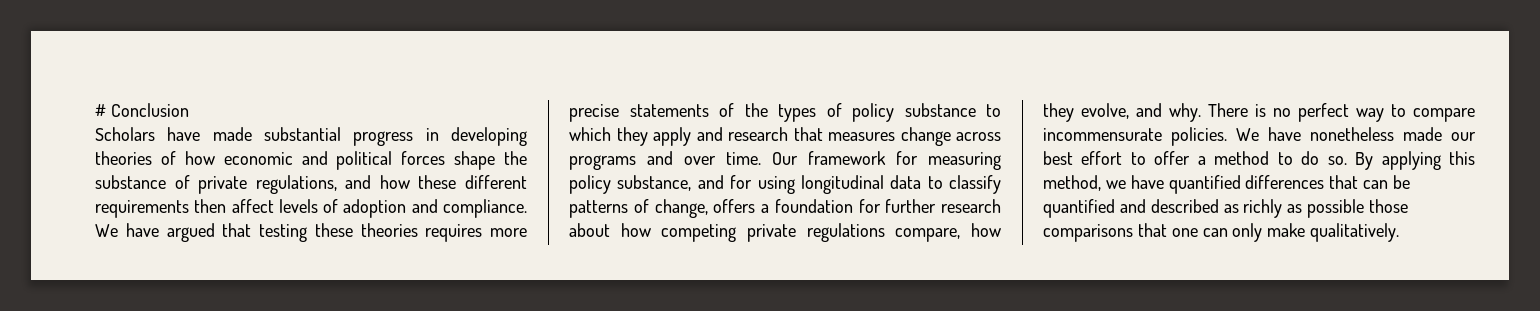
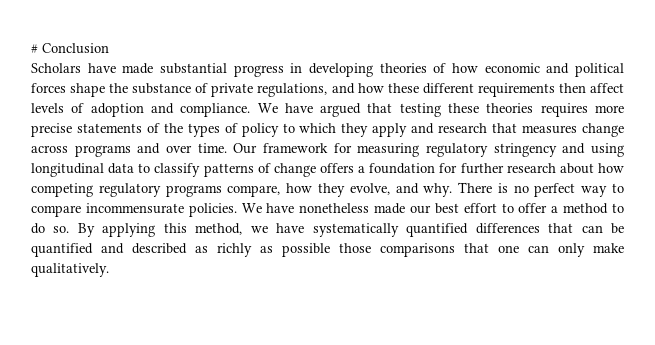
[904,103,976,117] substance -> (279, 130) none
[569,175,753,194] policy substance, and for -> [426,143,586,157] regulatory stringency and
[654,199,708,218] change, -> [273,163,316,177] change
[747,223,885,242] private regulations -> [98,183,222,197] regulatory programs
(1164, 182) none -> [312,223,399,237] systematically

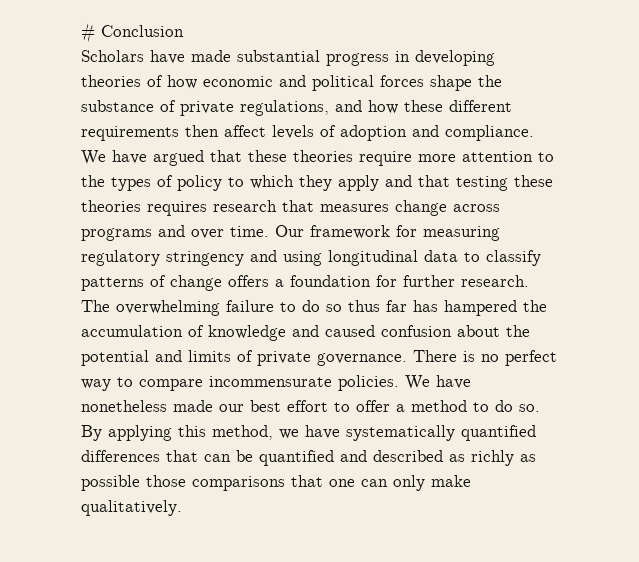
[399,103,625,117] [31,123,160,137] testing these theories requires more precise statements of -> [248,150,554,166] these theories require more attention to
(435, 128) none -> [418,175,553,191] [81,200,207,216] that testing these theories requires
[506,163,624,174] [31,183,453,197] research about how competing regulatory programs compare, how they evolve, and why. -> [461,275,529,287] [81,300,547,316] [81,325,530,341] [81,350,407,366] research. The overwhelming failure to do so thus far has hampered the accumulation of knowledge and caused confusion about the potential and limits of private governance.

